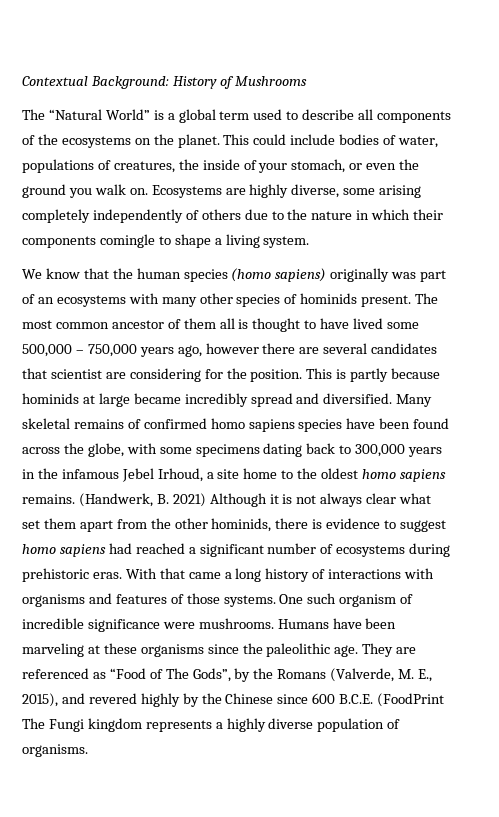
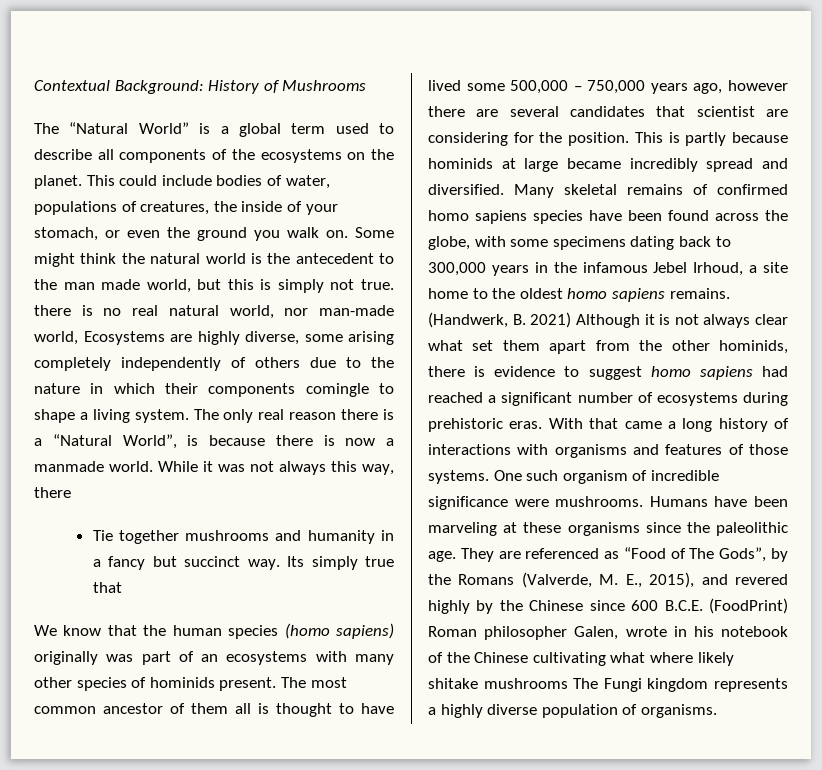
(148, 191) none -> [355,227,394,238] [34,253,394,267] [34,279,394,293] [34,305,395,319] [34,331,78,345] Some might think the natural world is the antecedent to the man made world, but this is simply not true. there is no real natural world, nor man-made world,
(310, 242) none -> [193,409,394,423] [34,434,394,449] [34,461,394,475] [34,487,71,498] [92,530,394,544] [92,556,394,570] [92,582,122,593] The only real reason there is a “Natural World”, is because there is now a manmade world. While it was not always this way, there // Tie together mushrooms and humanity in a fancy but succinct way. Its simply true that
[377,693,445,707] (FoodPrint -> [709,598,788,614] [428,626,788,640] [428,652,734,666] [428,678,568,689] (FoodPrint) Roman philosopher Galen, wrote in his notebook of the Chinese cultivating what where likely shitake mushrooms

